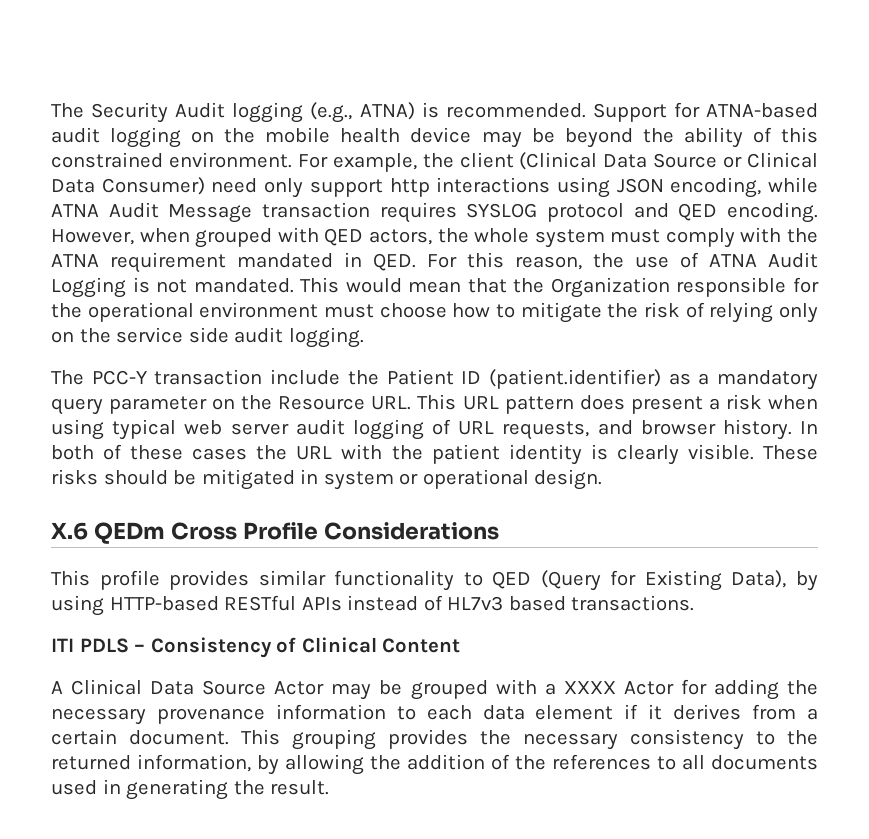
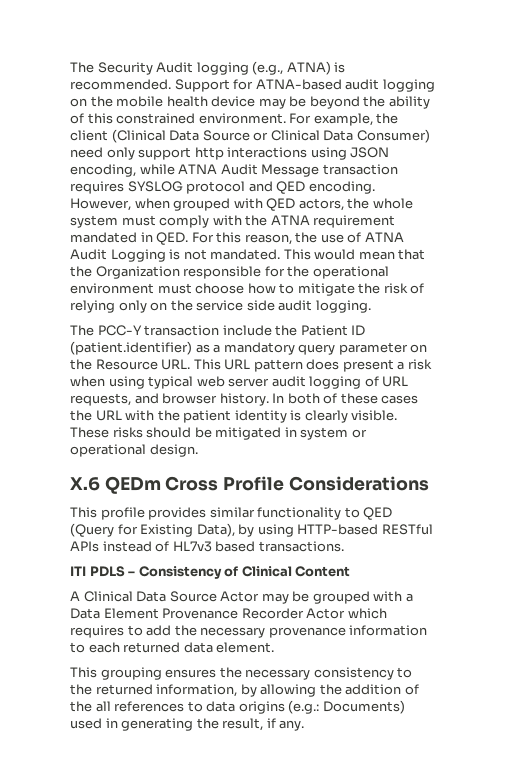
[563,679,779,700] XXXX Actor for adding -> [70,608,387,619] [70,625,172,638] Data Element Provenance Recorder Actor which requires to add
[482,704,818,720] [51,729,229,745] data element if it derives from a certain document. -> [123,642,275,653] returned data element. //
[388,729,468,749] provides -> [165,669,217,678] ensures
(546, 762) none -> [95,701,111,712] all
[682,755,818,770] all documents -> [206,700,405,714] data origins (e.g.: Documents)
[270,780,330,795] result. -> [222,718,305,731] result, if any.

